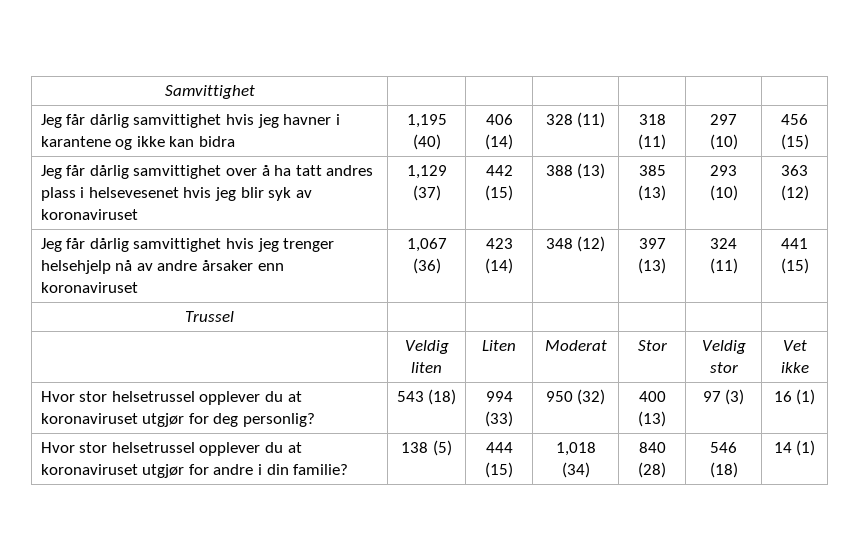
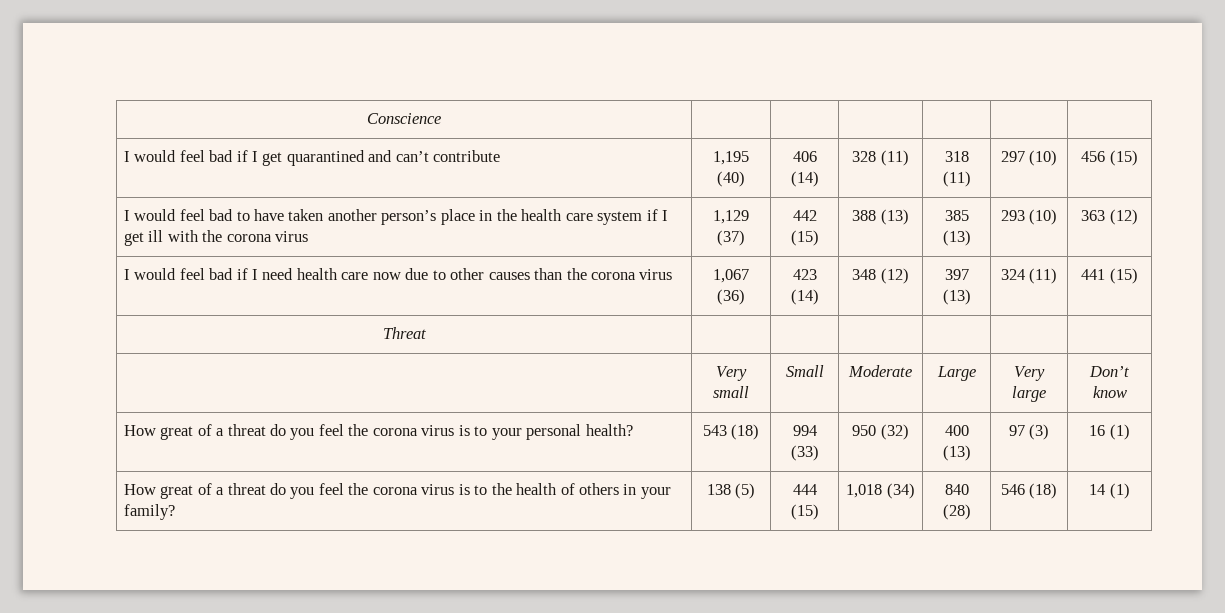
[164,85,255,99] [40,114,340,128] [40,136,235,150] Samvittighet | | | | | | // Jeg får dårlig samvittighet hvis jeg havner i karantene og ikke kan bidra -> [367,113,441,124] [123,150,501,166] Conscience | | | | | | // I would feel bad if I get quarantined and can’t contribute
[40,165,374,179] [40,187,312,201] [40,209,138,220] Jeg får dårlig samvittighet over å ha tatt andres plass i helsevesenet hvis jeg blir syk av koronaviruset -> [123,209,668,225] [123,230,308,246] I would feel bad to have taken another person’s place in the health care system if I get ill with the corona virus
[40,238,335,252] [40,260,284,274] [40,282,138,293] Jeg får dårlig samvittighet hvis jeg trenger helsehjelp nå av andre årsaker enn koronaviruset -> [123,268,673,280] I would feel bad if I need health care now due to other causes than the corona virus
[185,311,234,322] [404,340,449,354] [411,362,442,373] [482,340,516,351] [544,340,607,351] [637,340,667,351] [701,340,746,354] [709,362,738,373] [782,340,807,351] [780,362,809,373] [40,391,302,405] [40,413,315,427] Trussel | | | | | | // | Veldig liten | Liten | Moderat | Stor | Veldig stor | Vet ikke // Hvor stor helsetrussel opplever du at koronaviruset utgjør for deg personlig? -> [382,327,426,339] [716,366,747,381] [713,386,749,398] [785,365,824,377] [848,365,912,377] [936,366,976,381] [1014,366,1045,381] [1012,386,1046,402] [1089,366,1129,377] [1092,386,1127,398] [123,424,633,440] Threat | | | | | | // | Very small | Small | Moderate | Large | Very large | Don’t know // How great of a threat do you feel the corona virus is to your personal health?
[40,442,302,456] [40,464,349,478] Hvor stor helsetrussel opplever du at koronaviruset utgjør for andre i din familie? -> [123,483,671,499] [123,504,175,520] How great of a threat do you feel the corona virus is to the health of others in your family?

